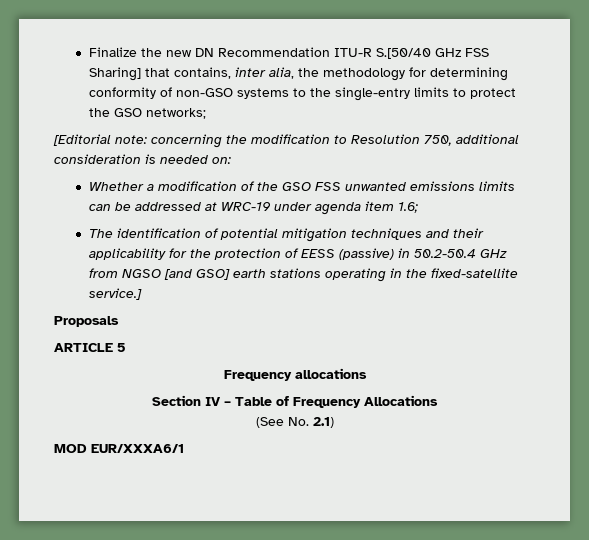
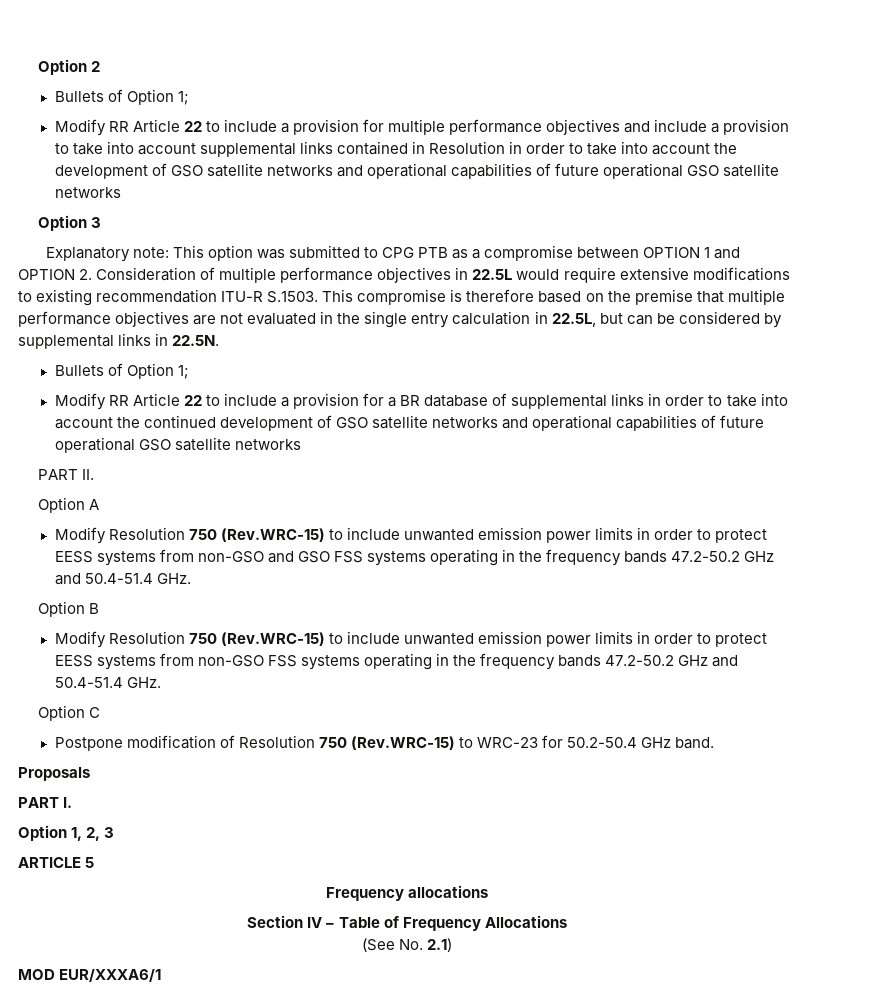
[88,47,489,59] [88,67,508,81] [88,87,516,101] [88,108,206,119] [53,134,519,148] [54,154,231,164] [88,181,515,191] [88,201,418,215] [88,228,484,242] [88,248,507,260] [88,268,518,282] [88,288,142,300] [54,316,119,327] Finalize the new DN Recommendation ITU-R S.[50/40 GHz FSS Sharing] that contains, inter alia, the methodology for determining conformity of non-GSO systems to the single-entry limits to protect the GSO networks; // [Editorial note: concerning the modification to Resolution 750, additional consideration is needed on: // Whether a modification of the GSO FSS unwanted emissions limits can be addressed at WRC-19 under agenda item 1.6; // The identification of potential mitigation techniques and their applicability for the protection of EESS (passive) in 50.2-50.4 GHz from NGSO [and GSO] earth stations operating in the fixed-satellite service.] // Proposals -> [38,59,101,75] [54,89,189,105] [54,119,790,136] [54,141,738,157] [54,163,780,179] [54,187,121,198] [38,215,102,231] [45,245,741,262] [18,267,790,283] [18,289,785,306] [18,311,782,328] [18,333,220,349] [54,363,189,379] [54,393,788,410] [54,415,765,431] [54,437,301,453] [38,469,95,480] [38,497,100,513] [54,527,768,544] [54,549,775,566] [54,573,191,585] [38,601,100,617] [54,631,768,648] [54,653,739,670] [54,677,161,688] [38,705,101,721] [54,735,715,751] [18,767,90,781] [18,797,73,808] [18,825,115,841] Option 2 // Bullets of Option 1; // Modify RR Article 22 to include a provision for multiple performance objectives and include a provision to take into account supplemental links contained in Resolution in order to take into account the development of GSO satellite networks and operational capabilities of future operational GSO satellite networks // Option 3 // Explanatory note: This option was submitted to CPG PTB as a compromise between OPTION 1 and OPTION 2. Consideration of multiple performance objectives in 22.5L would require extensive modifications to existing recommendation ITU-R S.1503. This compromise is therefore based on the premise that multiple performance objectives are not evaluated in the single entry calculation in 22.5L, but can be considered by supplemental links in 22.5N. // Bullets of Option 1; // Modify RR Article 22 to include a provision for a BR database of supplemental links in order to take into account the continued development of GSO satellite networks and operational capabilities of future operational GSO satellite networks // PART II. // Option A // Modify Resolution 750 (Rev.WRC-15) to include unwanted emission power limits in order to protect EESS systems from non-GSO and GSO FSS systems operating in the frequency bands 47.2-50.2 GHz and 50.4-51.4 GHz. // Option B // Modify Resolution 750 (Rev.WRC-15) to include unwanted emission power limits in order to protect EESS systems from non-GSO FSS systems operating in the frequency bands 47.2-50.2 GHz and 50.4-51.4 GHz. // Option C // Postpone modification of Resolution 750 (Rev.WRC-15) to WRC-23 for 50.2-50.4 GHz band. // Proposals // PART I. // Option 1, 2, 3

